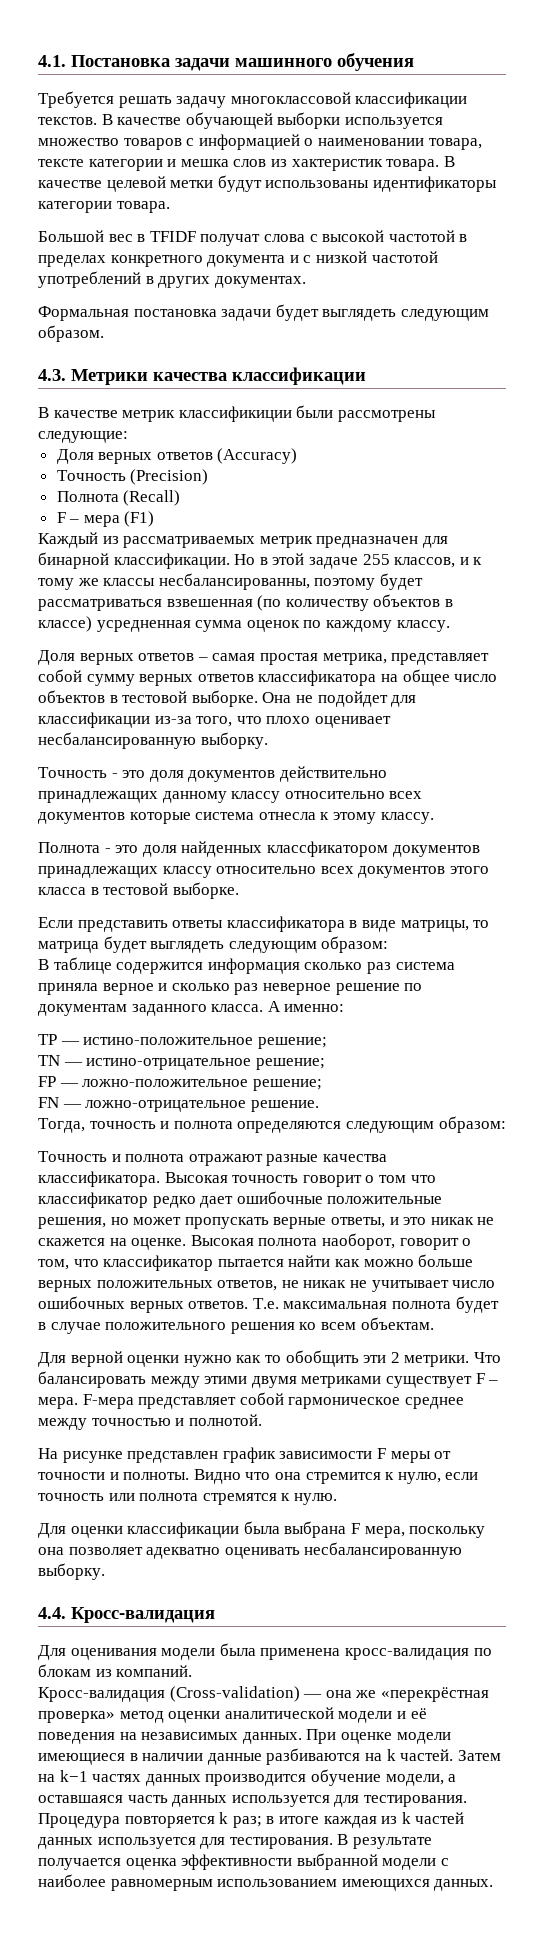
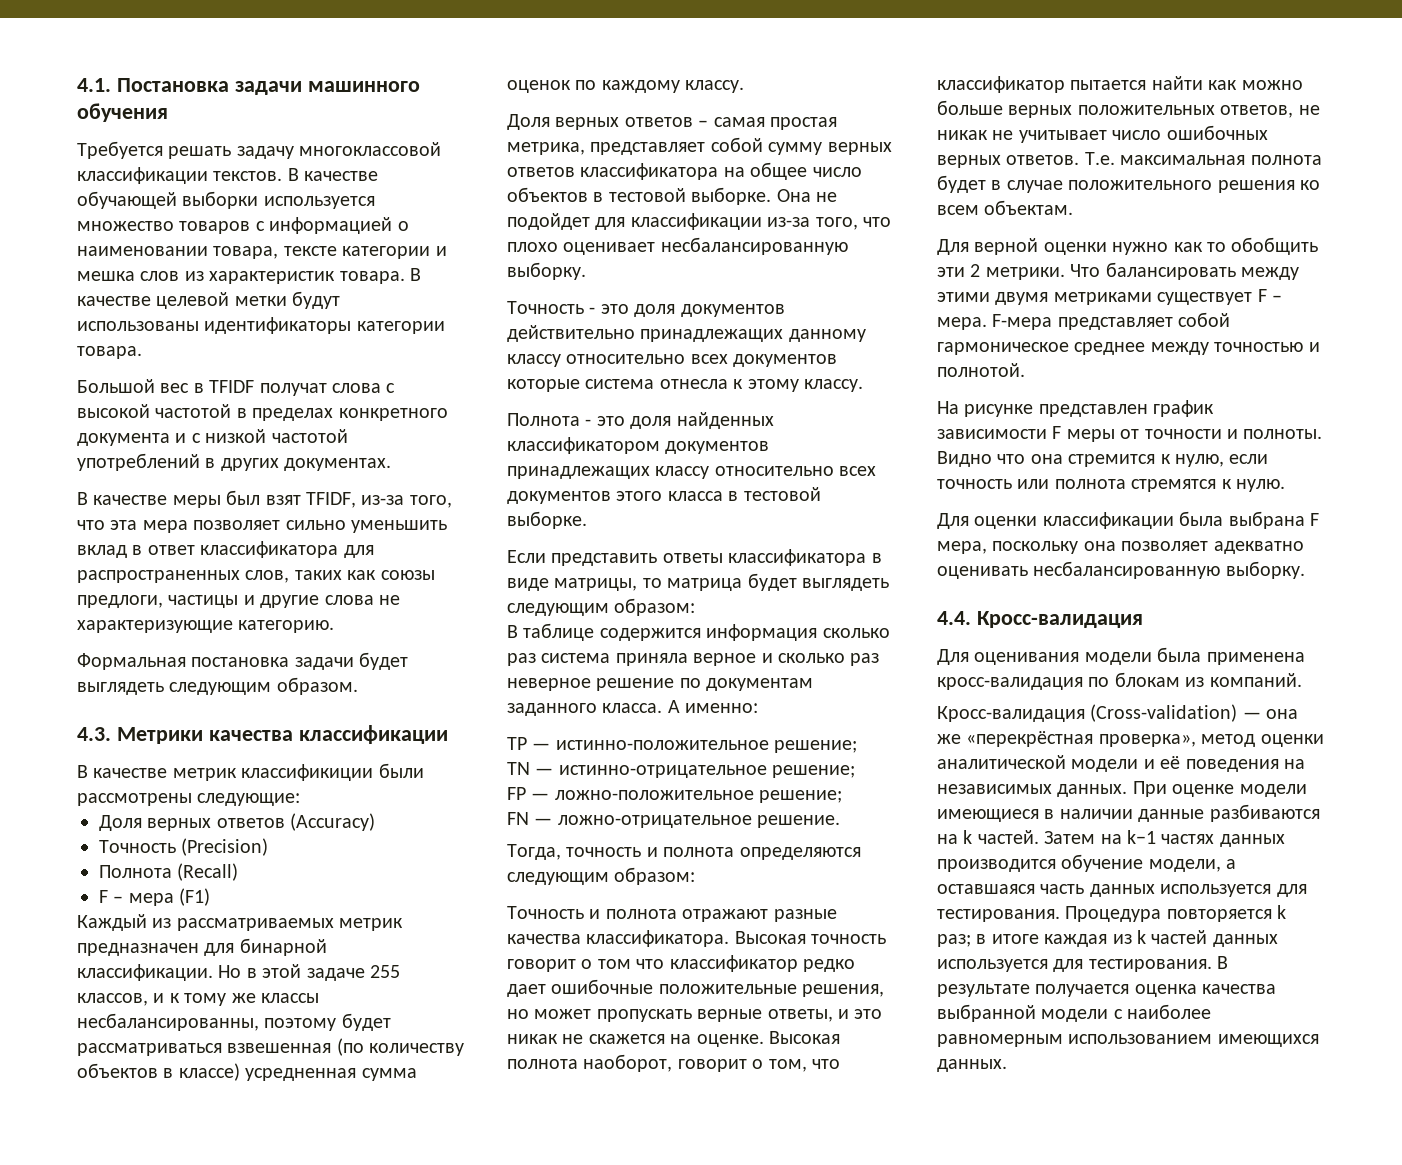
[291,159,383,171] хактеристик -> [209,271,336,284] характеристик
(306, 282) none -> [77,490,452,508] [77,520,447,533] [77,541,374,558] [77,570,435,583] [77,595,400,608] [77,620,335,633] // В качестве меры был взят TFIDF, из-за того, что эта мера позволяет сильно уменьшить вклад в ответ классификатора для распространенных слов, таких как союзы предлоги, частицы и другие слова не характеризующие категорию.
[266,841,388,857] классфикатором -> [507,437,660,454] классификатором
[83,1037,254,1045] истино-положительное -> [555,740,769,750] истинно-положительное
[86,1058,252,1070] истино-отрицательное -> [558,765,767,778] истинно-отрицательное
[38,1711,115,1723] проверка» -> [1098,734,1196,747] проверка»,
[181,1854,293,1870] эффективности -> [1202,984,1277,994] качества

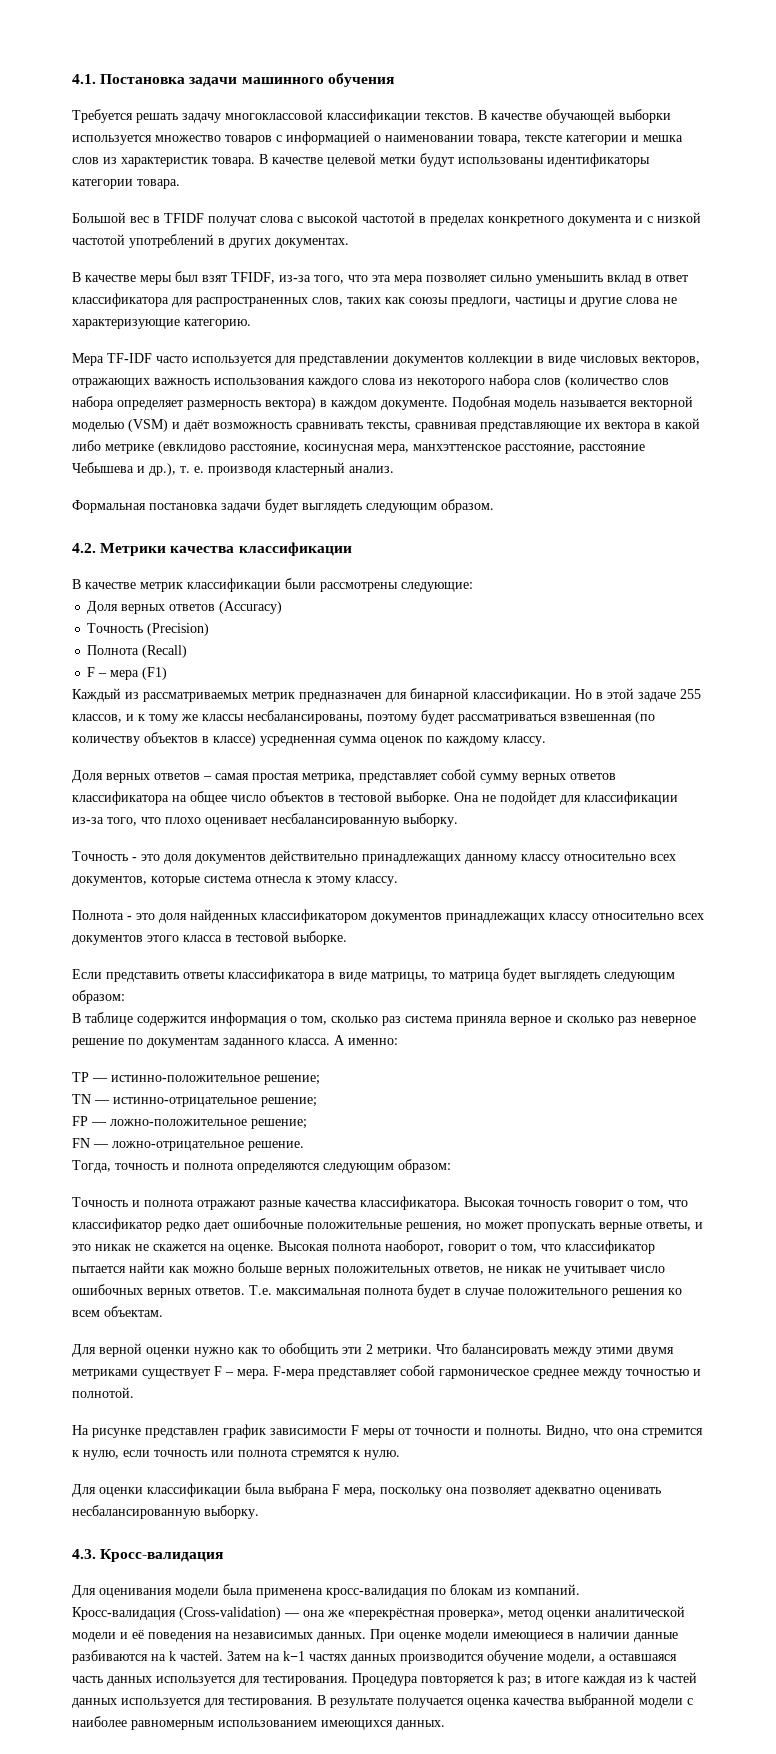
(335, 626) none -> [72,353,700,366] [72,374,669,388] [72,396,693,410] [72,418,700,432] [72,440,645,454] [72,462,394,476] // Мера TF-IDF часто используется для представлении документов коллекции в виде числовых векторов, отражающих важность использования каждого слова из некоторого набора слов (количество слов набора определяет размерность вектора) в каждом документе. Подобная модель называется векторной моделью (VSM) и даёт возможность сравнивать тексты, сравнивая представляющие их вектора в какой либо метрике (евклидово расстояние, косинусная мера, манхэттенское расстояние, расстояние Чебышева и др.), т. е. производя кластерный анализ.
[77,727,111,741] 4.3. -> [72,543,96,553] 4.2.
[241,764,374,781] классификиции -> [187,578,281,592] классификации
[77,1013,259,1031] несбалансированны, -> [247,710,363,724] несбалансированы,
[733,354,838,367] документов -> [72,876,147,886] документов,
(818, 632) none -> [290,1016,327,1025] о том,
[597,959,631,969] том -> [638,1200,664,1209] том,
[937,451,992,467] Видно -> [546,1425,589,1438] Видно,
[937,611,971,625] 4.4. -> [72,1549,96,1559] 4.3.

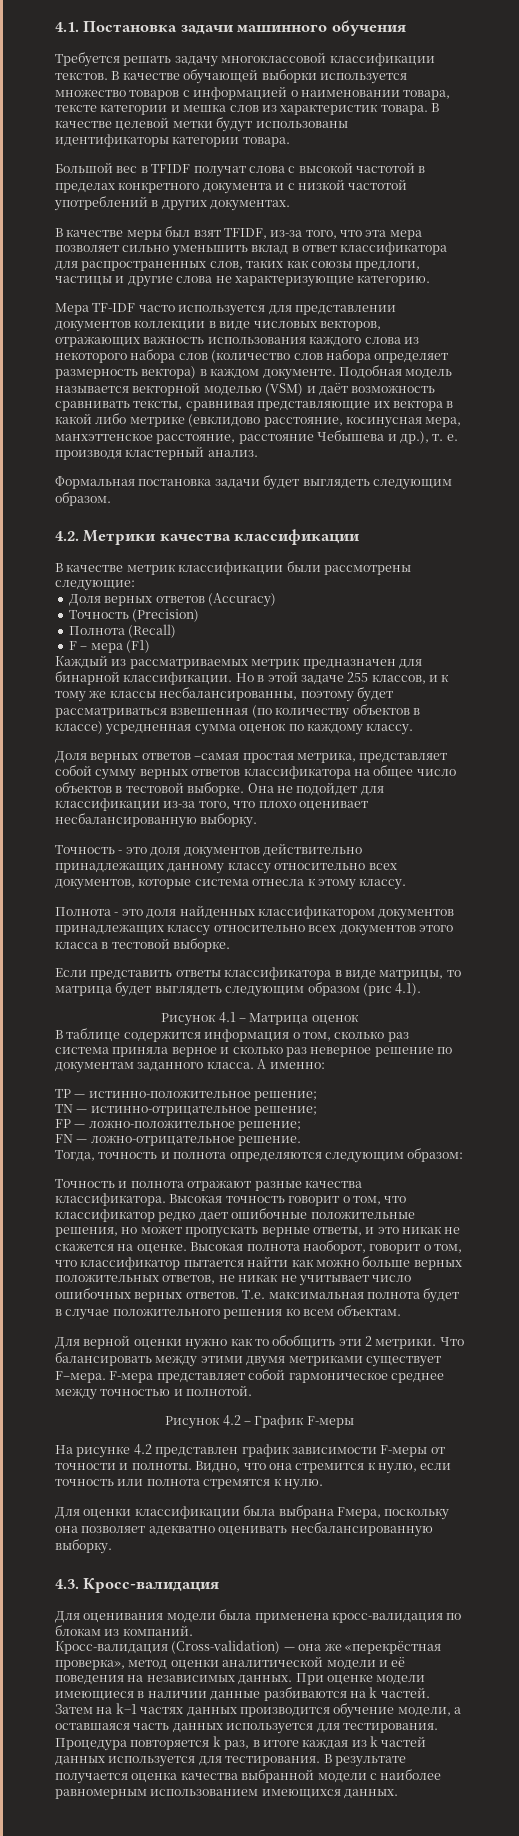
[247,710,363,724] несбалансированы, -> [159,687,298,701] несбалансированны,
[203,773,249,780] – самая -> [194,753,240,760] –самая
[72,990,125,1004] образом: -> [307,982,422,996] [161,1012,359,1026] образом (рис 4.1). // Рисунок 4.1 – Матрица оценок
[214,1366,269,1379] F – мера. -> [55,1371,106,1383] F–мера.
(134, 1392) none -> [165,1415,354,1429] // Рисунок 4.2 – График F-меры
(141, 1433) none -> [133,1444,152,1455] 4.2
[351,1425,395,1438] F меры -> [380,1445,428,1457] F-меры
[332,1484,376,1497] F мера, -> [336,1507,381,1519] Fмера,
[508,1676,531,1686] раз; -> [224,1740,250,1750] раз,

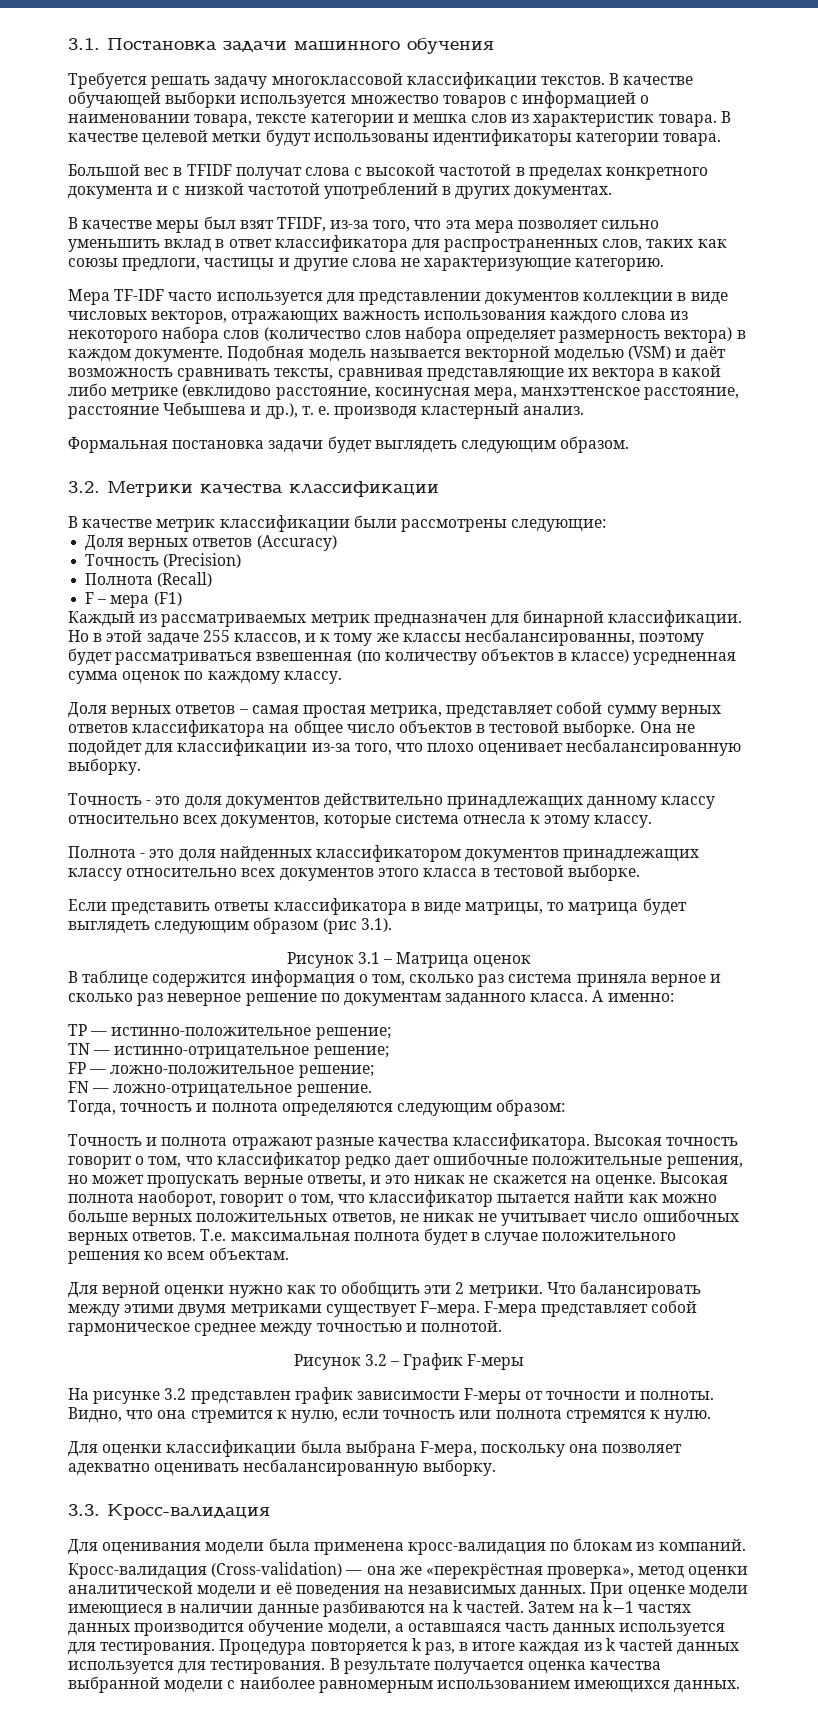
[55,22,79,32] 4.1. -> [68,38,100,50] 3.1.
[55,531,79,541] 4.2. -> [68,481,100,493] 3.2.
[194,753,240,760] –самая -> [238,705,299,714] – самая
[395,983,422,996] [161,1012,236,1026] 4.1). // Рисунок 4.1 -> [360,918,392,932] [286,952,380,968] 3.1). // Рисунок 3.1
[222,1415,241,1426] 4.2 -> [364,1354,387,1366] 3.2
[133,1444,152,1455] 4.2 -> [164,1388,187,1400] 3.2
[336,1507,381,1519] Fмера, -> [419,1441,477,1457] F-мера,
[55,1579,79,1589] 4.3. -> [68,1504,100,1516] 3.3.

